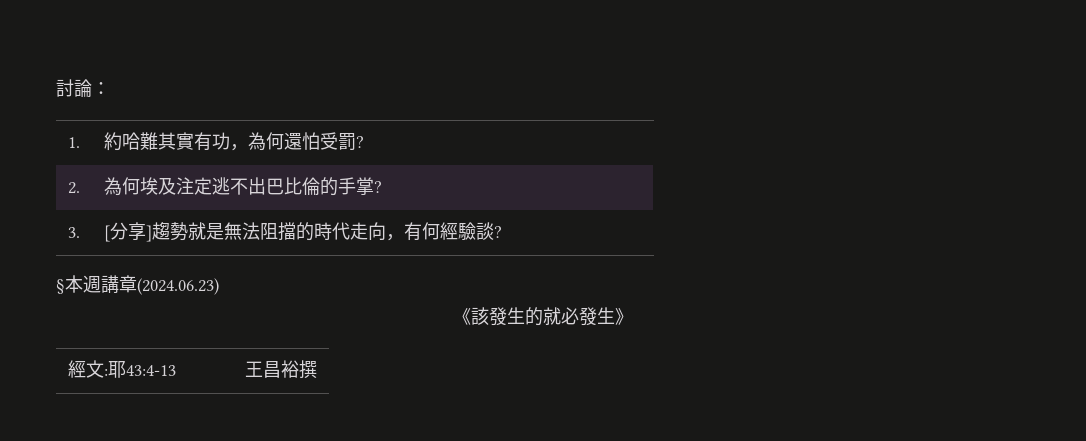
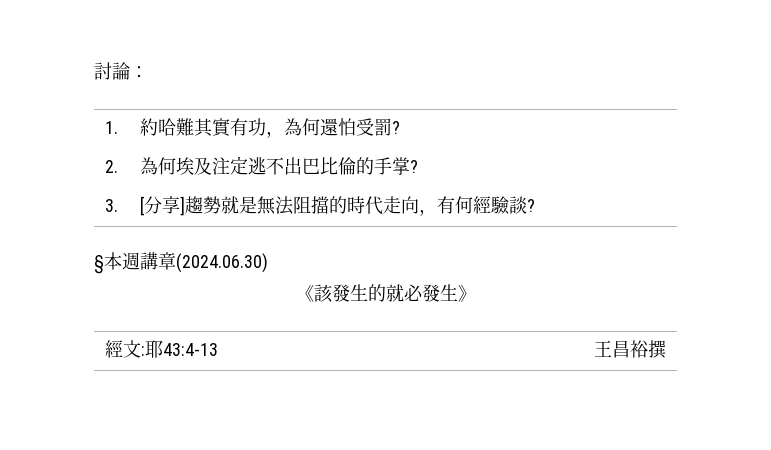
[137,278,219,295] (2024.06.23) -> [176,253,268,273] (2024.06.30)

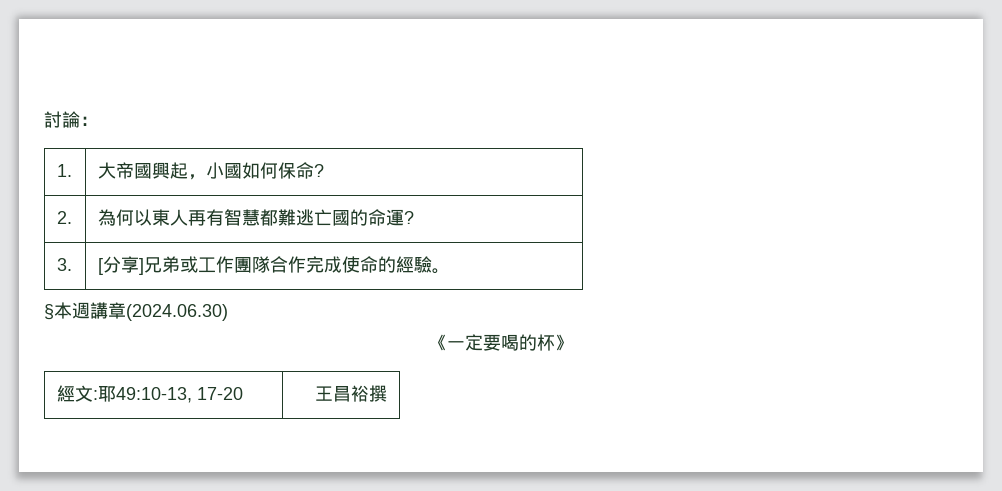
[139,118,400,138] [104,160,118,173] [139,156,410,175] 約哈難其實有功，為何還怕受罰? // 2. | 為何埃及注定逃不出巴比倫的手掌 -> [97,162,324,180] [56,211,72,224] [97,209,404,226] 大帝國興起，小國如何保命? // 2. | 為何以東人再有智慧都難逃亡國的命運
[184,196,535,216] 趨勢就是無法阻擋的時代走向，有何經驗談? -> [143,256,450,274] 兄弟或工作團隊合作完成使命的經驗。
[313,284,458,303] 該發生的就必發生 -> [447,334,555,351] 一定要喝的杯
[162,343,218,356] 43:4-13 -> [115,387,243,403] 49:10-13, 17-20

